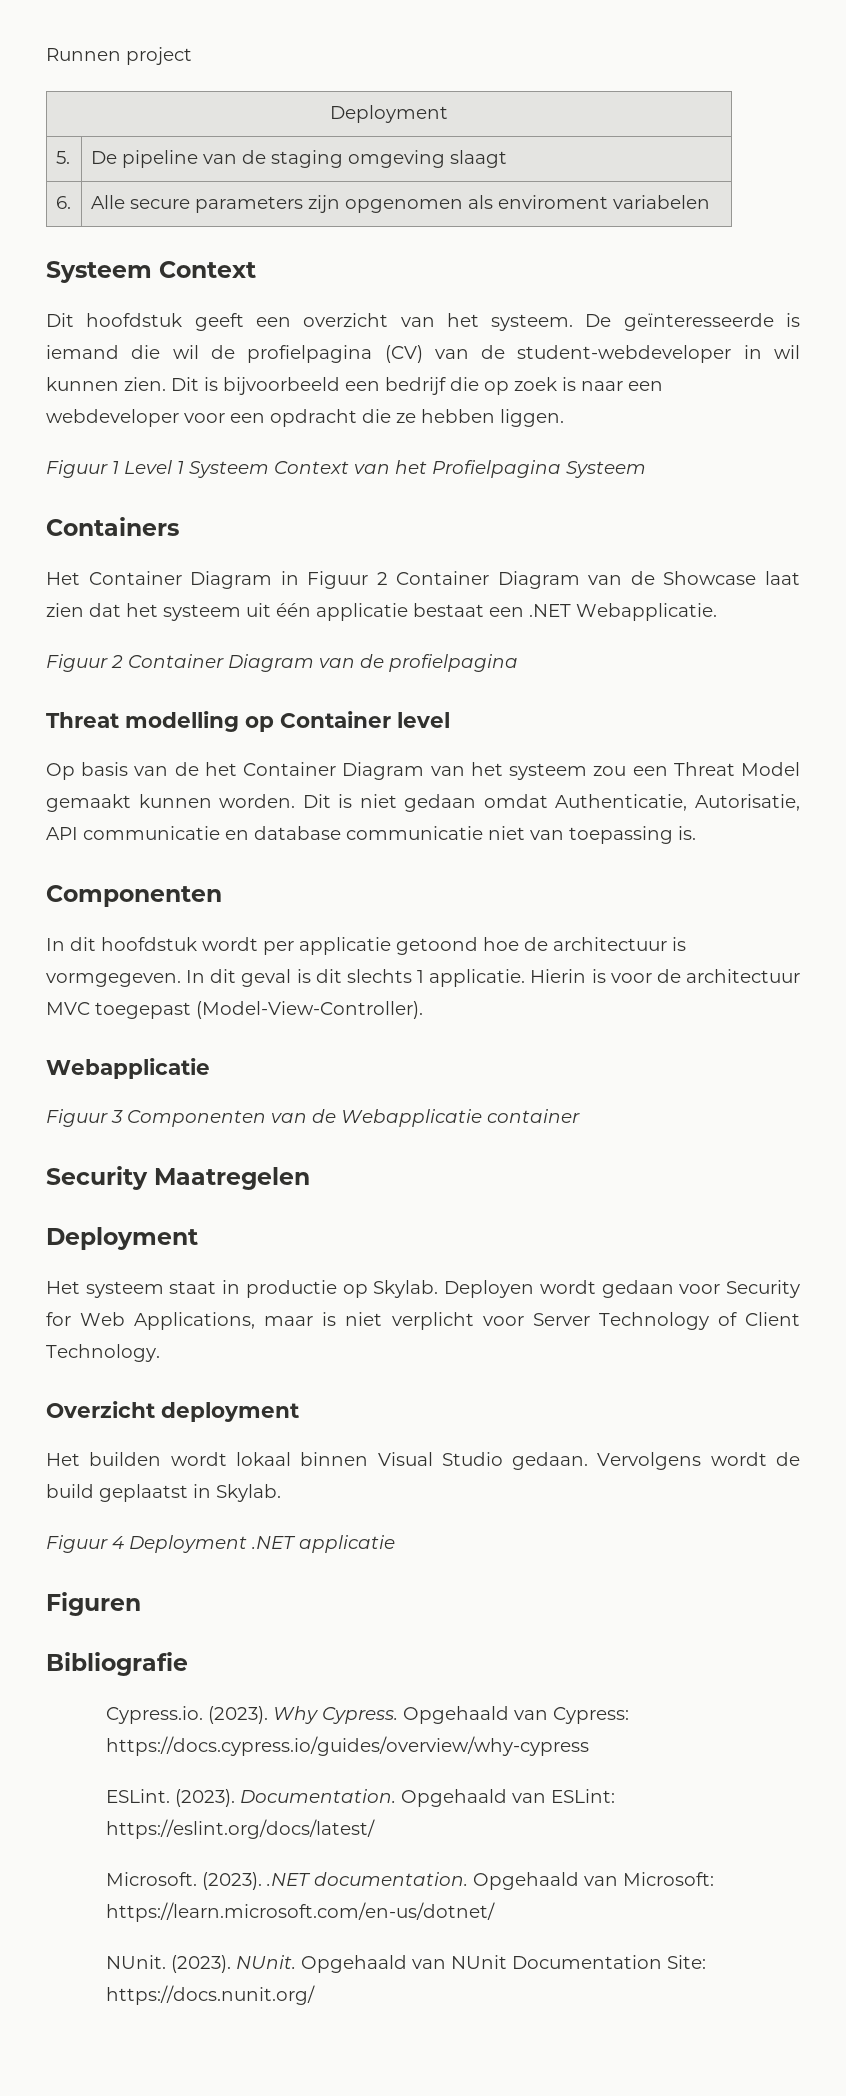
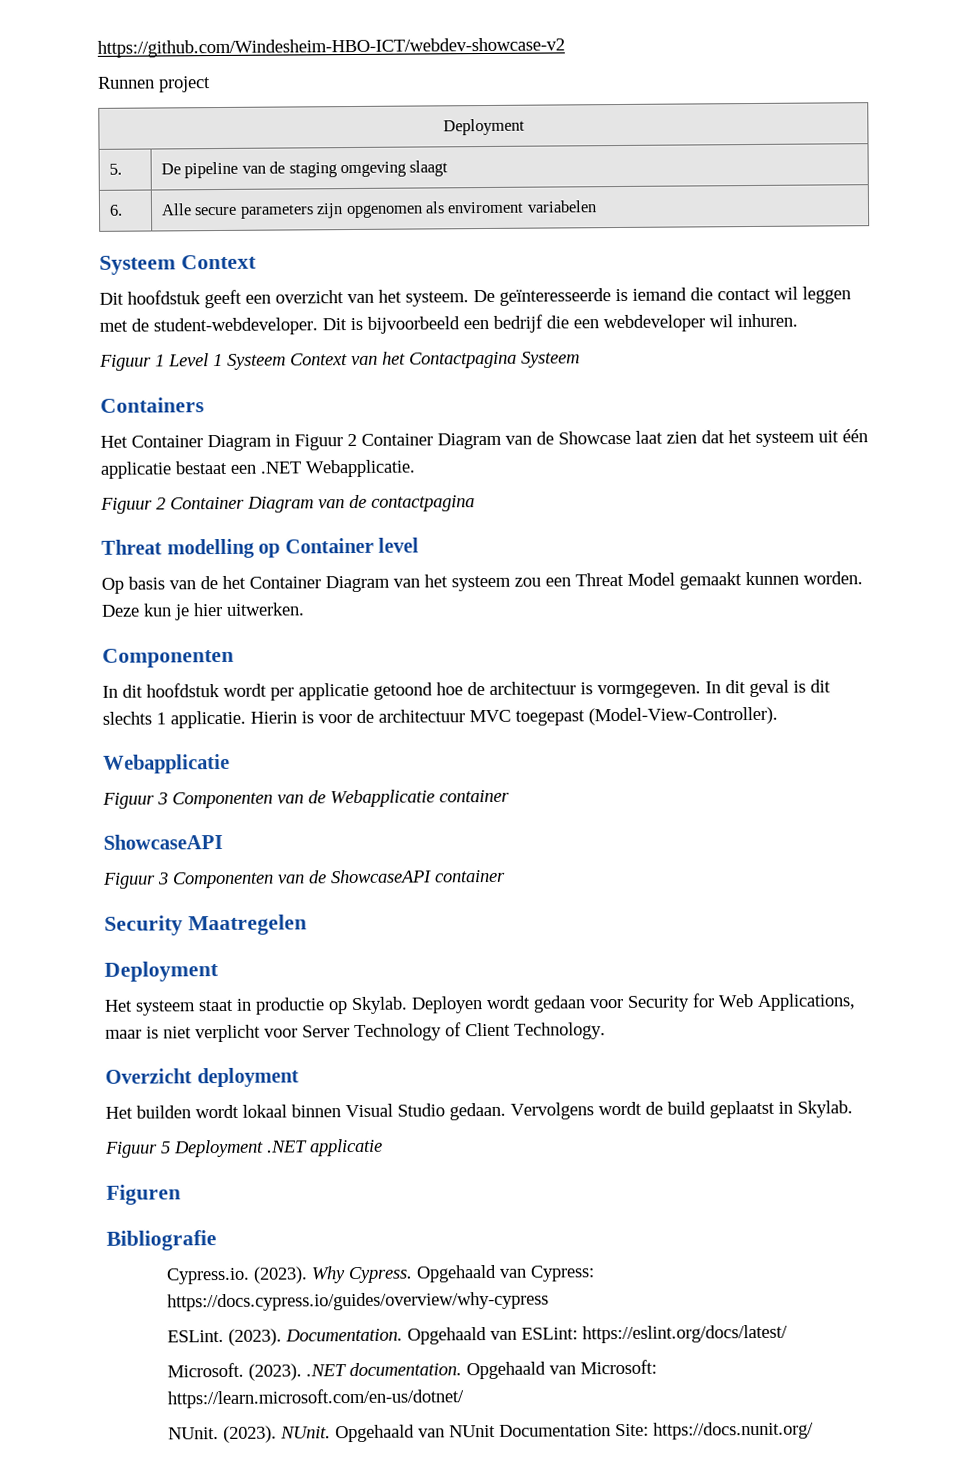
(46, 54) none -> [97,37,565,58] https://github.com/Windesheim-HBO-ICT/webdev-showcase-v2 //
[172,345,800,363] [46,377,166,391] wil de profielpagina (CV) van de student-webdeveloper in wil kunnen zien. -> [717,286,851,304] [99,317,318,336] contact wil leggen met de student-webdeveloper.
[484,377,663,395] [46,409,564,427] op zoek is naar een webdeveloper voor een opdracht die ze hebben liggen. -> [573,313,798,333] een webdeveloper wil inhuren.
[432,460,561,478] Profielpagina -> [409,351,517,369] Contactpagina
[389,654,518,672] profielpagina -> [371,495,475,512] contactpagina
[302,794,800,812] [46,826,696,844] Dit is niet gedaan omdat Authenticatie, Autorisatie, API communicatie en database communicatie niet van toepassing is. -> [101,602,305,621] Deze kun je hier uitwerken.
(580, 1116) none -> [103,833,223,850] [102,869,506,889] // ShowcaseAPI // Figuur 3 Componenten van de ShowcaseAPI container
[112,1536,124,1549] 4 -> [160,1141,171,1154] 5

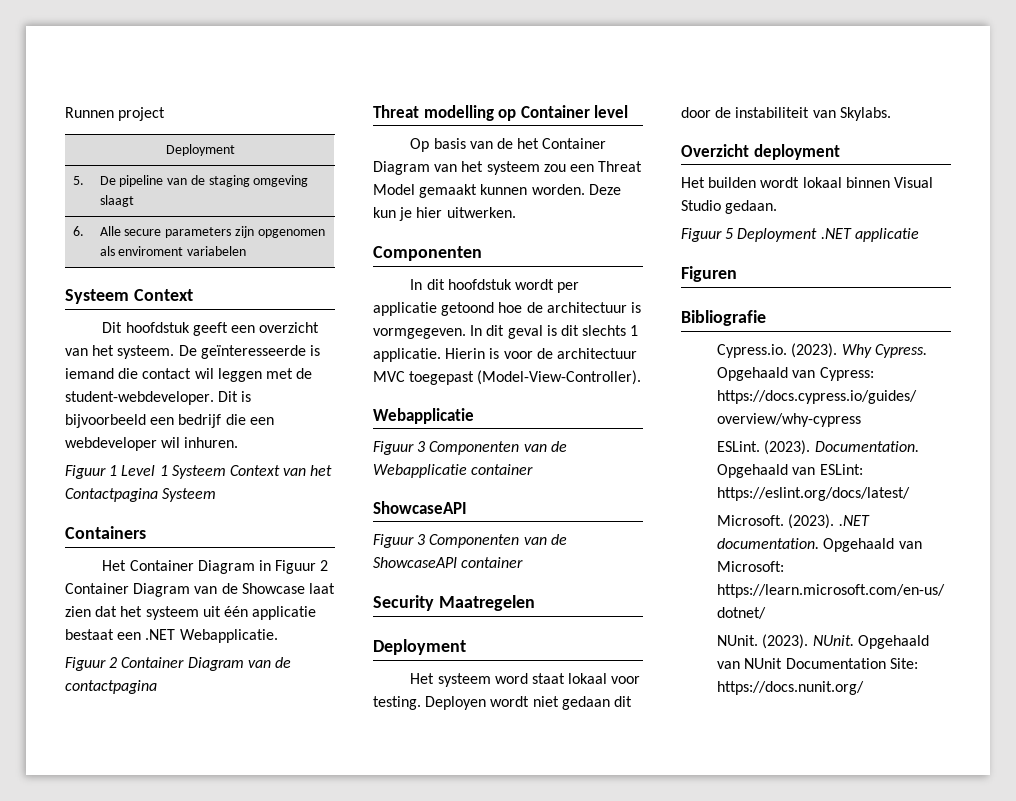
[97,37,565,58] https://github.com/Windesheim-HBO-ICT/webdev-showcase-v2 // -> (65, 112) none
[198,993,856,1015] [105,1022,606,1043] staat in productie op Skylab. Deployen wordt gedaan voor Security for Web Applications, maar is niet verplicht voor Server Technology of Client Technology. -> [494,673,641,684] [373,696,632,710] [681,107,891,121] word staat lokaal voor testing. Deployen wordt niet gedaan dit door de instabiliteit van Skylabs.
[510,1100,853,1120] Vervolgens wordt de build geplaatst in Skylab. -> (778, 207) none

